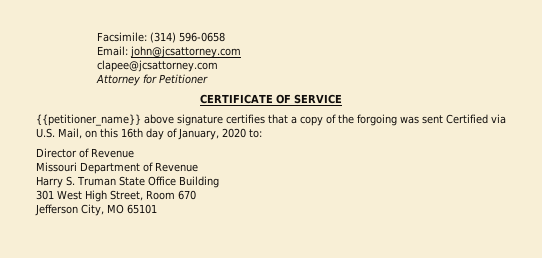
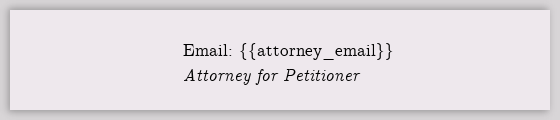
[97,32,226,43] [97,46,242,58] [97,60,219,72] [96,74,209,86] [200,94,342,104] [36,114,506,126] [36,128,262,140] [36,148,134,158] [36,162,198,174] [36,176,219,188] [36,190,196,202] [35,204,157,216] Facsimile: (314) 596-0658 // Email: john@jcsattorney.com // clapee@jcsattorney.com // Attorney for Petitioner // CERTIFICATE OF SERVICE // {{petitioner_name}} above signature certifies that a copy of the forgoing was sent Certified via U.S. Mail, on this 16th day of January, 2020 to: // Director of Revenue // Missouri Department of Revenue // Harry S. Truman State Office Building // 301 West High Street, Room 670 // Jefferson City, MO 65101 -> [183,43,395,60] [183,69,362,85] Email: {{attorney_email}} // Attorney for Petitioner

